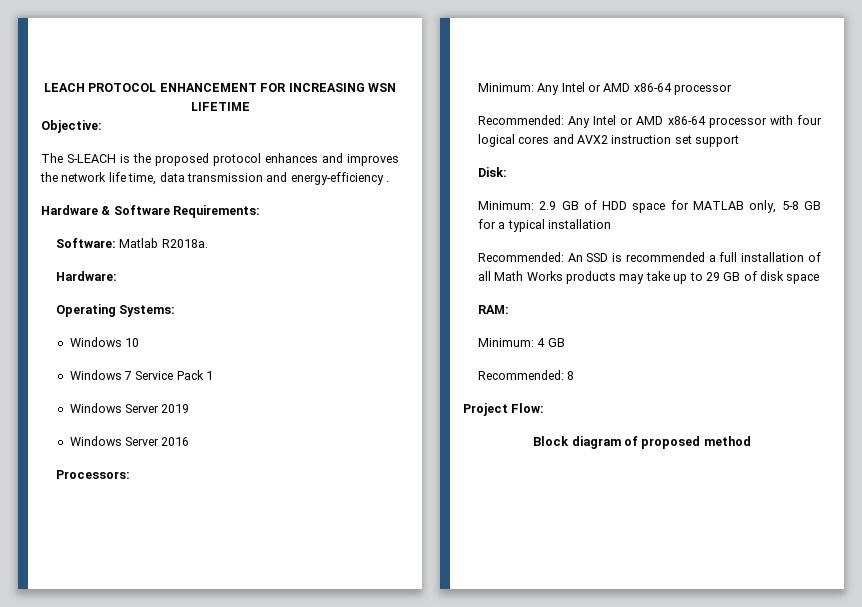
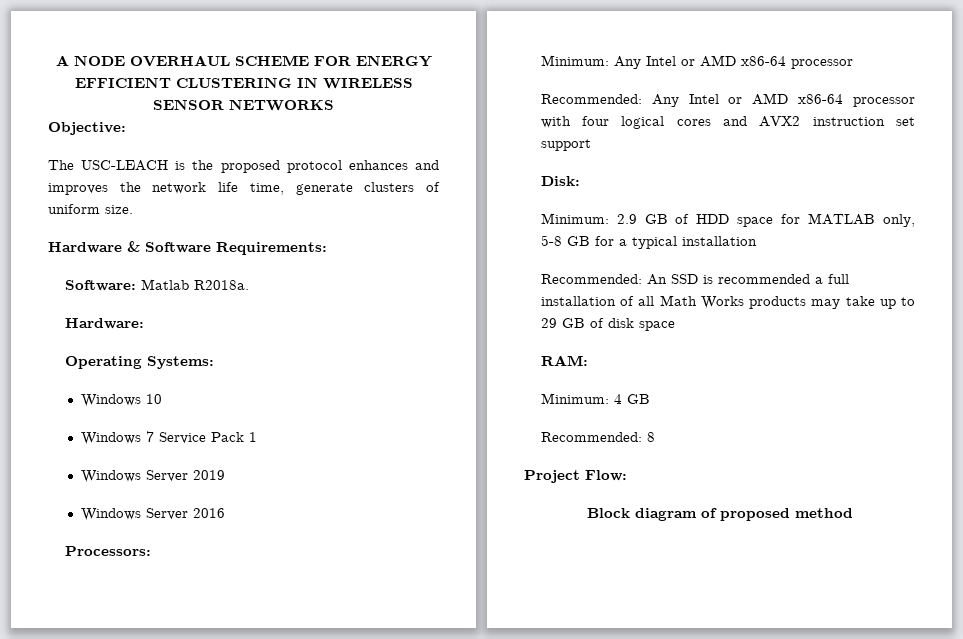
[44,83,396,92] [190,102,250,111] LEACH PROTOCOL ENHANCEMENT FOR INCREASING WSN LIFETIME -> [55,55,432,67] [74,77,413,89] [153,99,334,111] A NODE OVERHAUL SCHEME FOR ENERGY EFFICIENT CLUSTERING IN WIRELESS SENSOR NETWORKS
[67,154,116,163] S-LEACH -> [81,160,169,171] USC-LEACH
[159,172,389,185] data transmission and energy-efficiency . -> [295,182,441,195] [48,204,133,214] generate clusters of uniform size.

